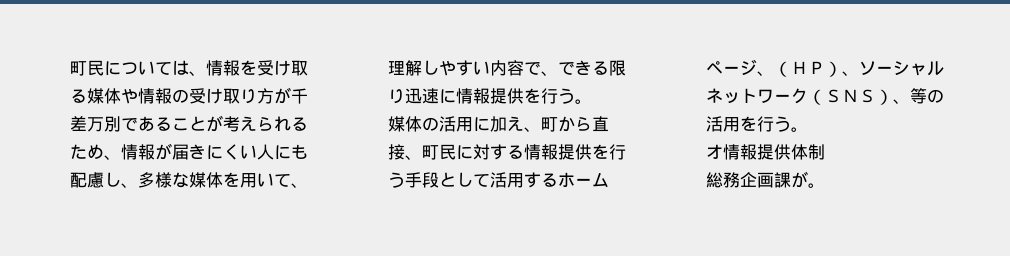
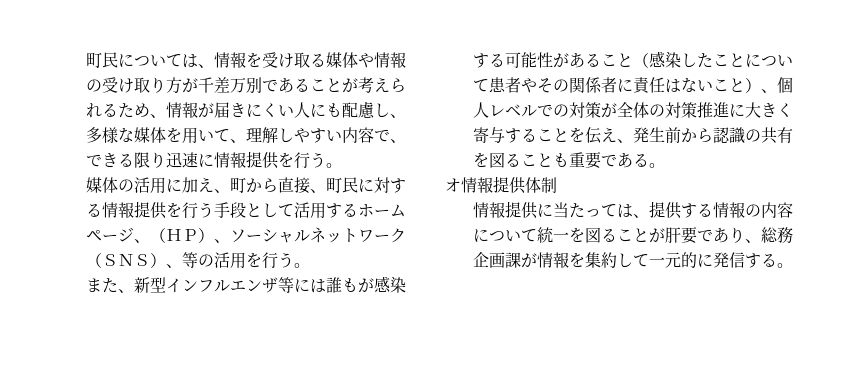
[706,144,826,160] [706,171,809,188] オ情報提供体制 // 総務企画課が -> [86,276,407,293] [473,51,794,68] [473,77,794,94] [473,102,794,118] [473,127,794,144] [473,152,666,169] [445,176,557,194] [473,201,794,219] [473,227,794,244] [473,252,778,268] また、新型インフルエンザ等には誰もが感染する可能性があること（感染したことについて患者やその関係者に責任はないこと）、個人レベルでの対策が全体の対策推進に大きく寄与することを伝え、発生前から認識の共有を図ることも重要である。 // オ情報提供体制 // 情報提供に当たっては、提供する情報の内容について統一を図ることが肝要であり、総務企画課が情報を集約して一元的に発信する

